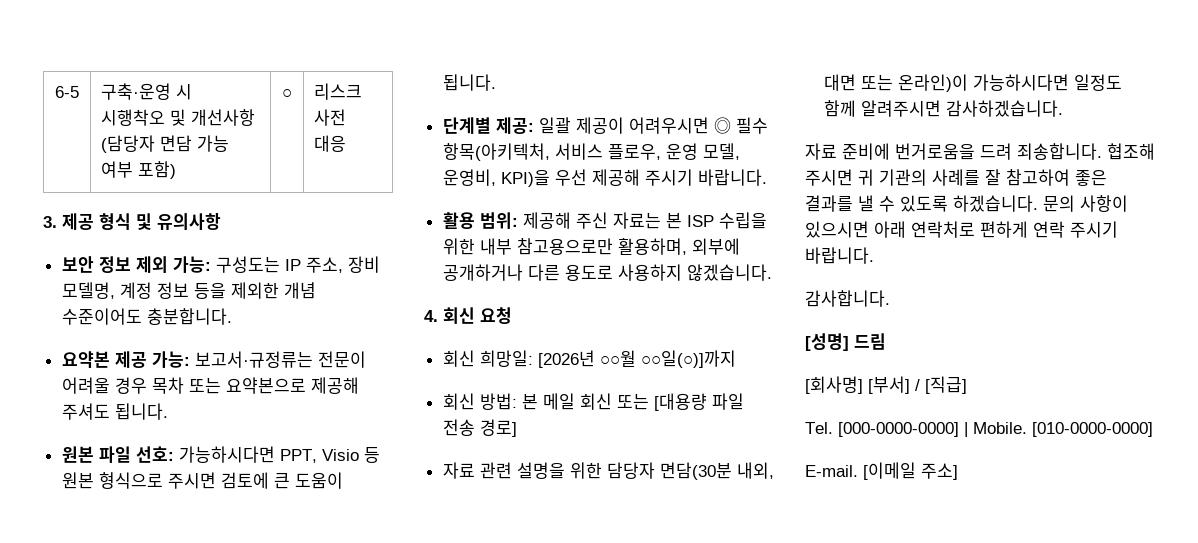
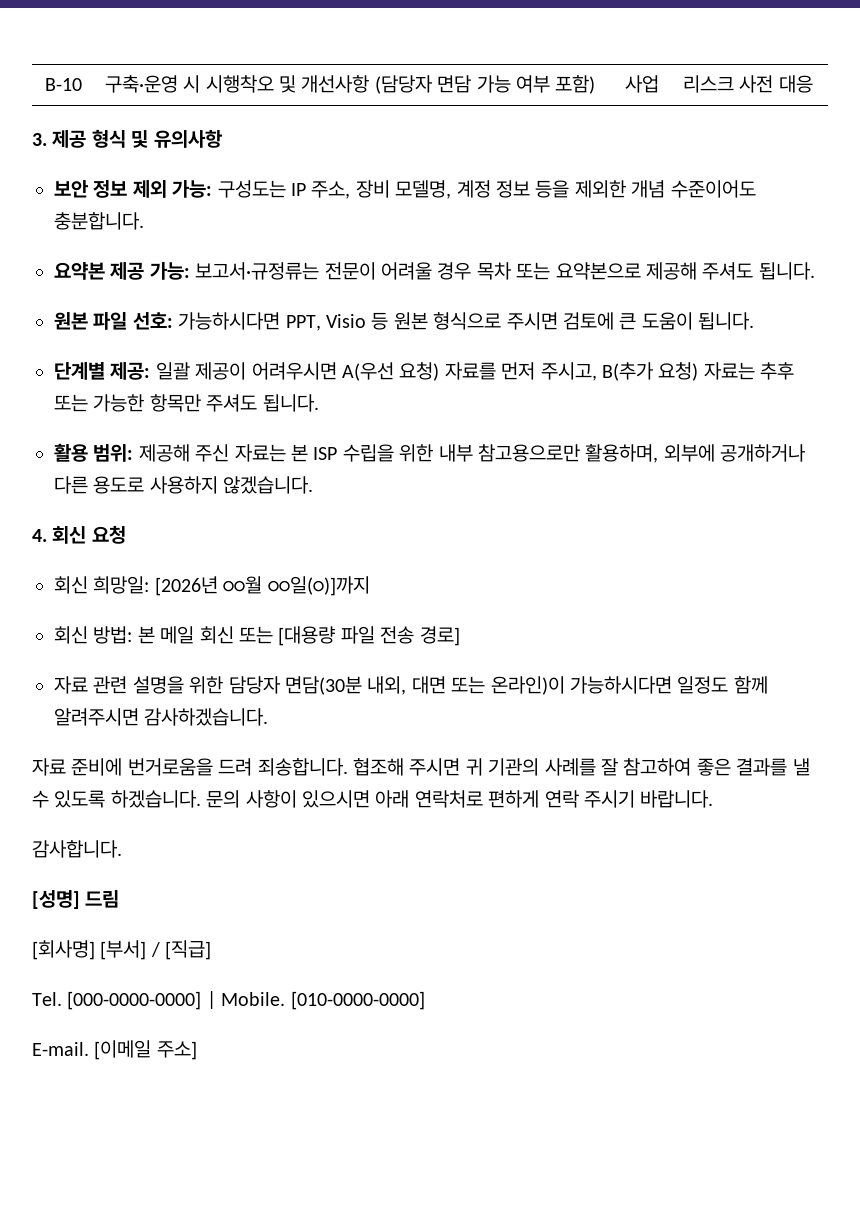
[55,86,79,98] 6-5 -> [44,78,82,91] B-10
[282,89,292,98] ○ -> [625,75,659,93] 사업
[713,117,768,134] [442,143,740,161] [442,169,767,187] ◎ 필수 항목(아키텍처, 서비스 플로우, 운영 모델, 운영비, KPI)을 우선 제공해 주시기 바랍니다. -> [342,362,795,381] [54,394,319,412] A(우선 요청) 자료를 먼저 주시고, B(추가 요청) 자료는 추후 또는 가능한 항목만 주셔도 됩니다.

